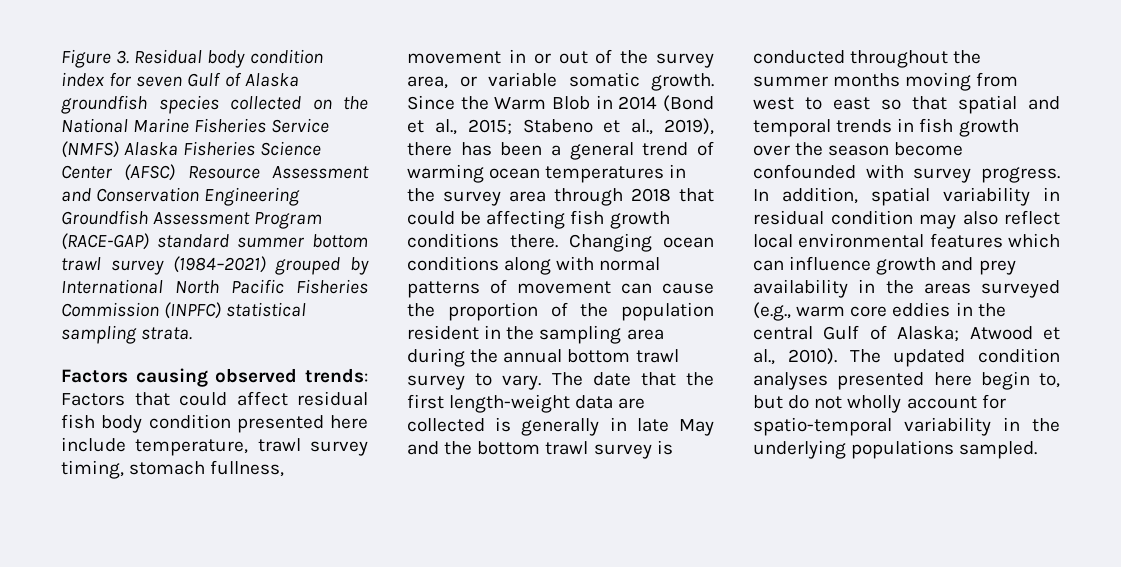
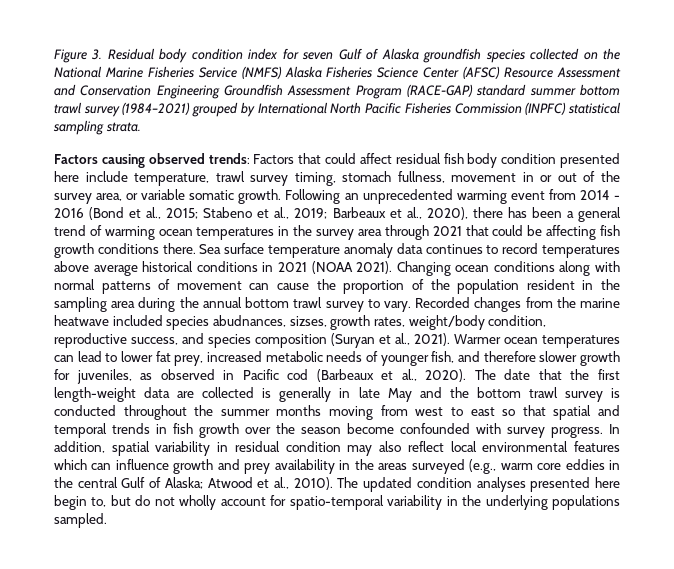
[407,95,658,110] Since the Warm Blob in 2014 -> [285,189,621,204] [54,208,84,218] Following an unprecedented warming event from 2014 - 2016
[664,118,714,135] 2019), -> [294,207,468,220] 2019; Barbeaux et al., 2020),
[631,188,671,202] 2018 -> [432,226,462,236] 2021
(558, 241) none -> [199,243,620,258] [54,261,393,276] Sea surface temperature anomaly data continues to record temperatures above average historical conditions in 2021 (NOAA 2021).
(542, 382) none -> [415,297,621,312] [54,315,547,330] [54,333,620,348] [54,351,621,366] [54,369,467,384] Recorded changes from the marine heatwave included species abudnances, sizses, growth rates, weight/body condition, reproductive success, and species composition (Suryan et al., 2021). Warmer ocean temperatures can lead to lower fat prey, increased metabolic needs of younger fish, and therefore slower growth for juveniles, as observed in Pacific cod (Barbeaux et al., 2020).

